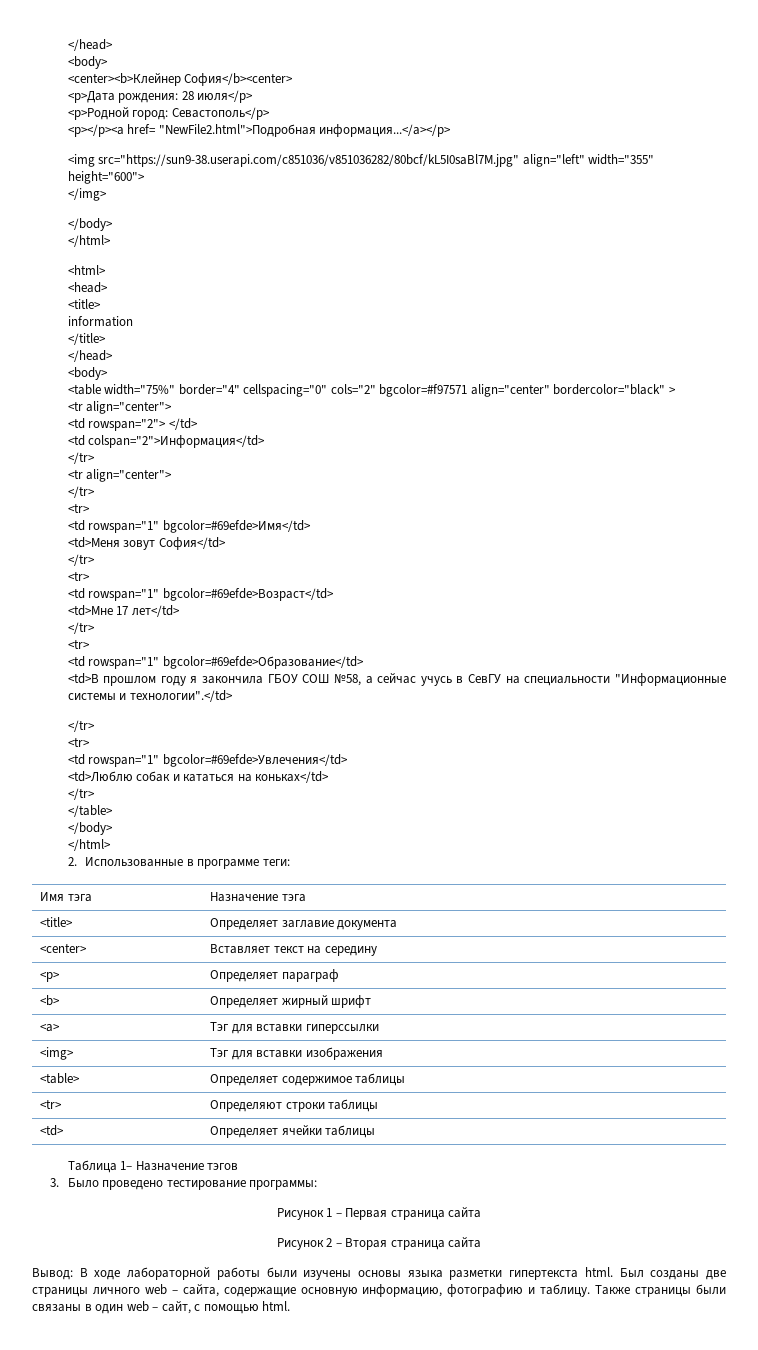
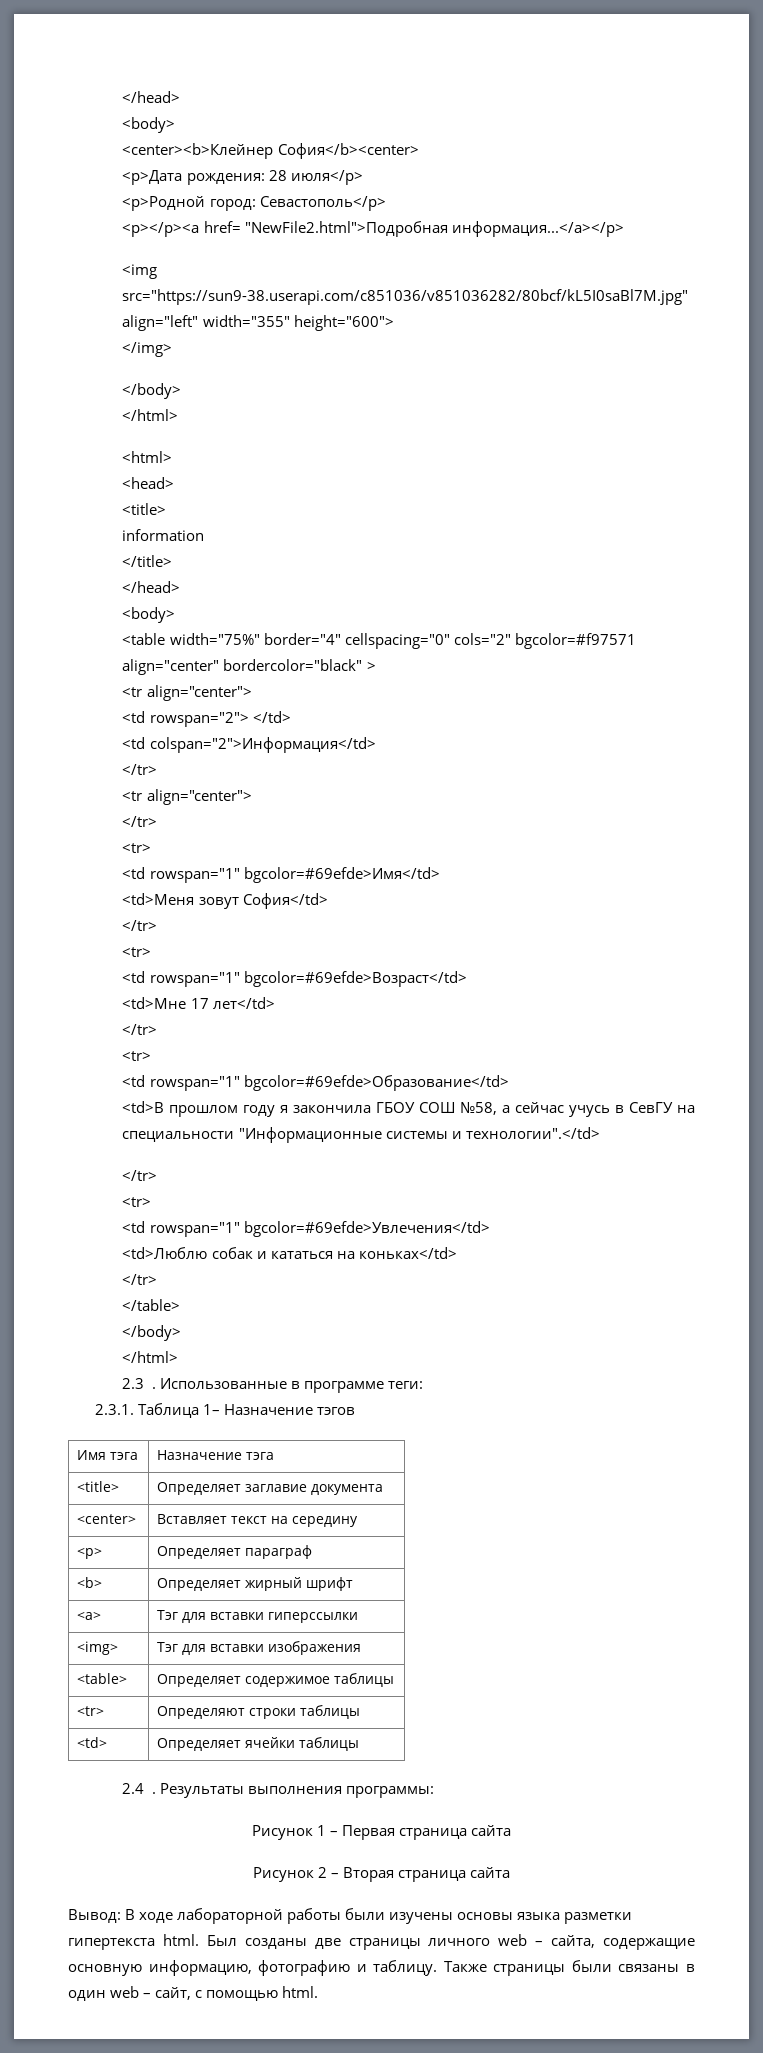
[67,857,77,866] 2. -> [122,1378,156,1389] 2.3 .
(290, 862) none -> [95,1403,356,1418] // 2.3.1. Таблица 1– Назначение тэгов
[67,1160,239,1173] [49,1178,246,1190] Таблица 1– Назначение тэгов // 3. Было проведено тестирование -> [122,1783,343,1798] 2.4 . Результаты выполнения

